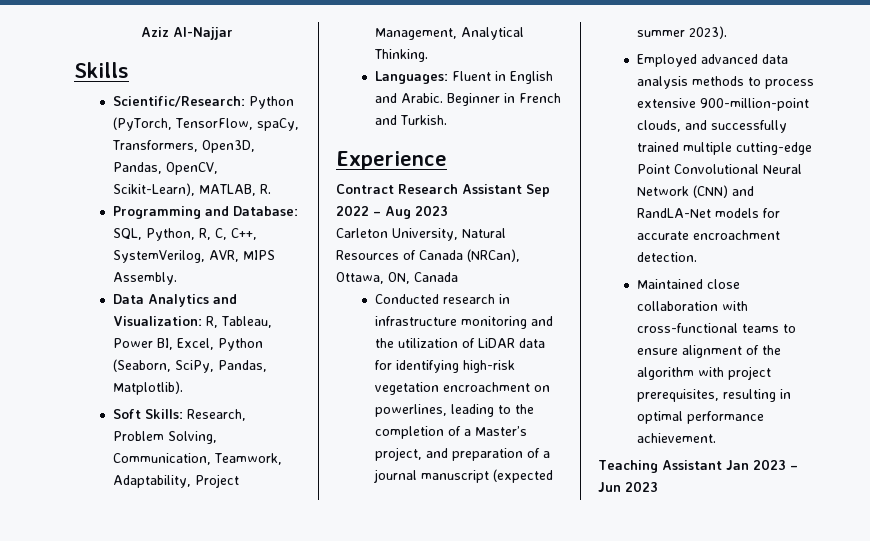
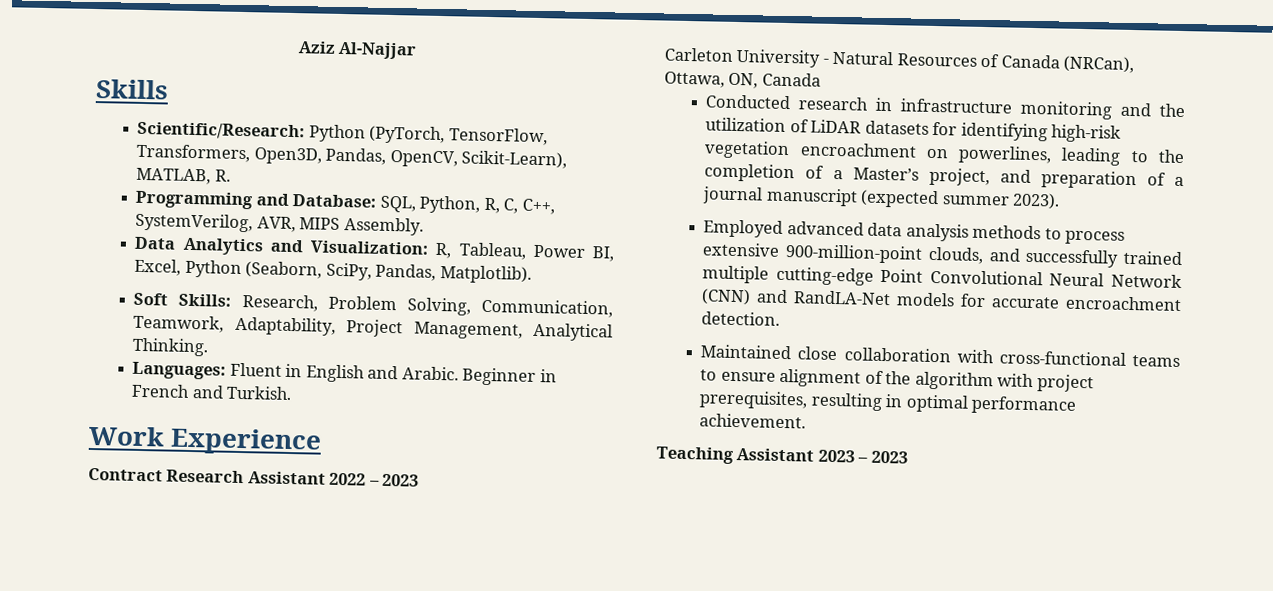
[256,118,299,131] spaCy, -> (548, 136) none
(447, 120) none -> [88,425,165,447] Work
[526,184,550,197] Sep -> (326, 478) none
[385,206,411,219] Aug -> (380, 483) none
[392,228,458,241] University, -> [736,48,829,68] University -
[518,338,545,348] data -> [864,120,929,135] datasets
[725,460,749,470] Jan -> (815, 455) none
[598,482,621,492] Jun -> (869, 460) none

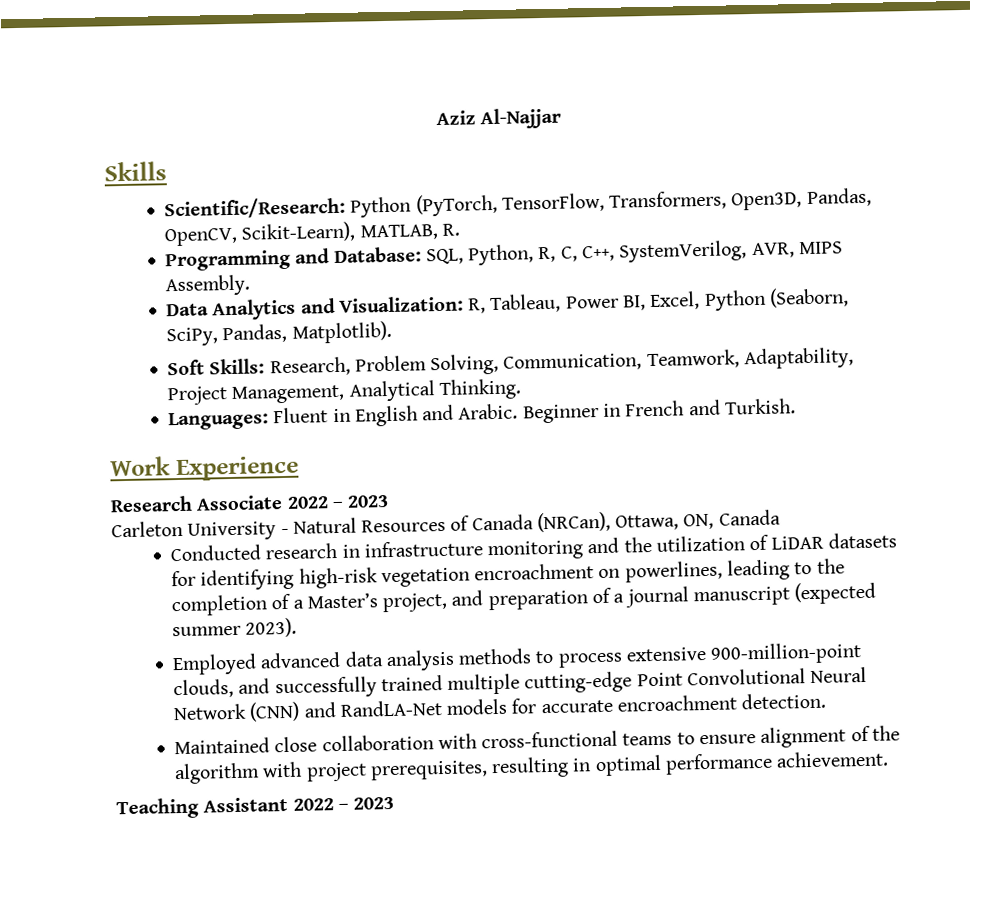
[88,467,326,485] Contract Research Assistant -> [110,495,284,513] Research Associate
[817,449,855,463] 2023 -> [292,798,334,811] 2022

